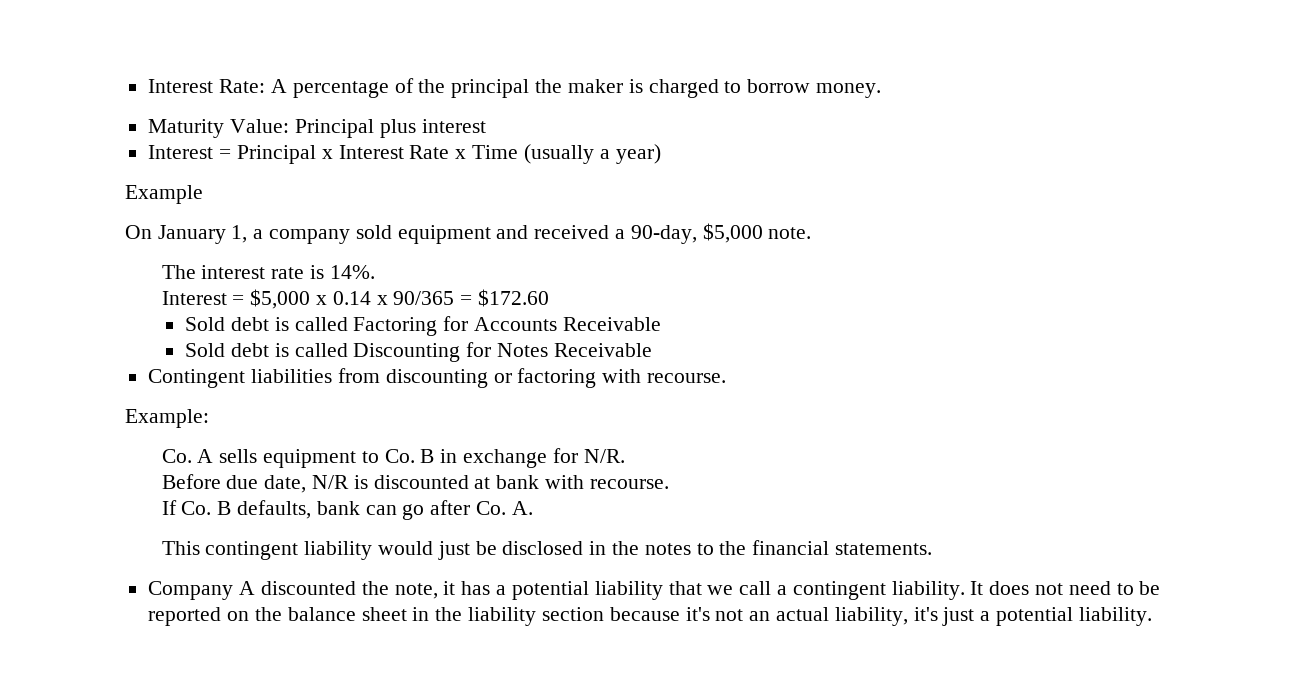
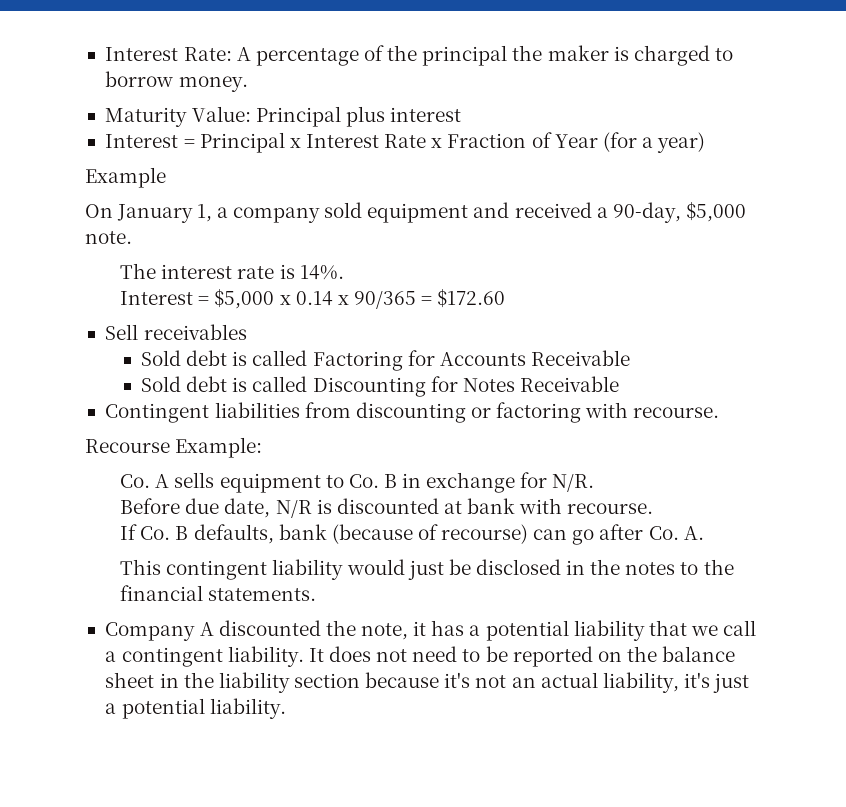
[472,144,594,164] Time (usually -> [447,132,637,152] Fraction of Year (for
(550, 298) none -> [105,324,247,340] // Sell receivables
(727, 378) none -> [84,439,170,453] Recourse
(360, 508) none -> [331,524,529,544] (because of recourse)

